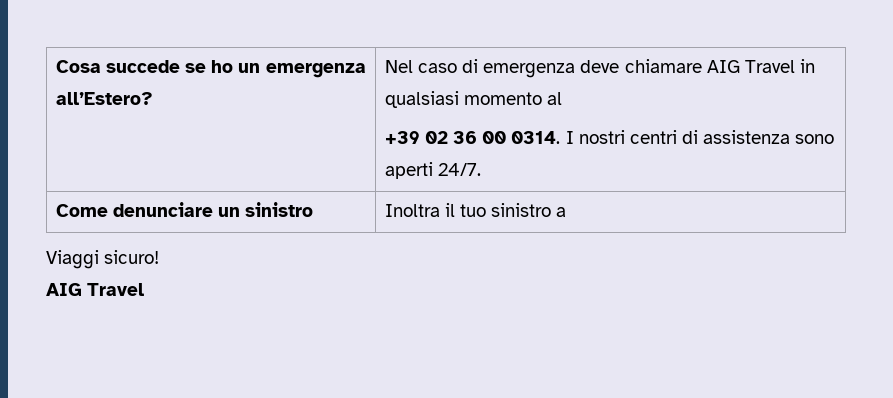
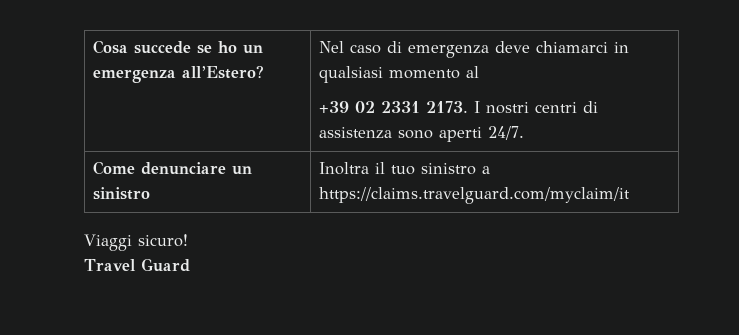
[624,59,795,73] chiamare AIG Travel -> [535,41,608,53] chiamarci
[453,131,561,144] 36 00 0314. -> [380,101,468,113] 2331 2173.
(567, 212) none -> [318,187,630,204] https://claims.travelguard.com/myclaim/it
[46,283,145,296] AIG Travel -> [84,258,190,272] Travel Guard

